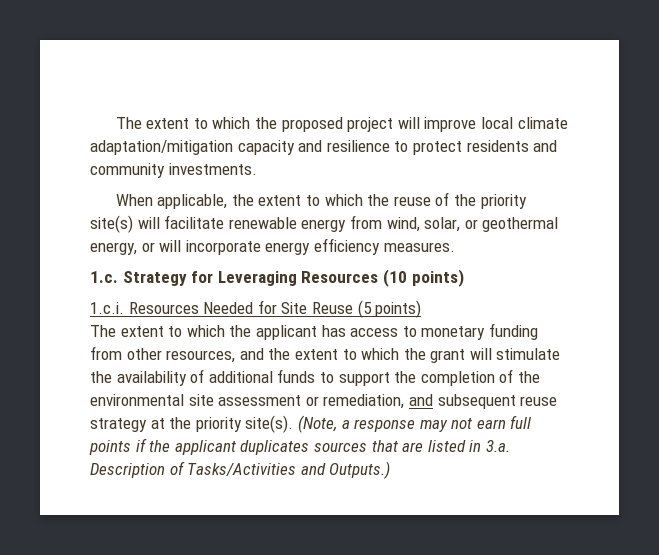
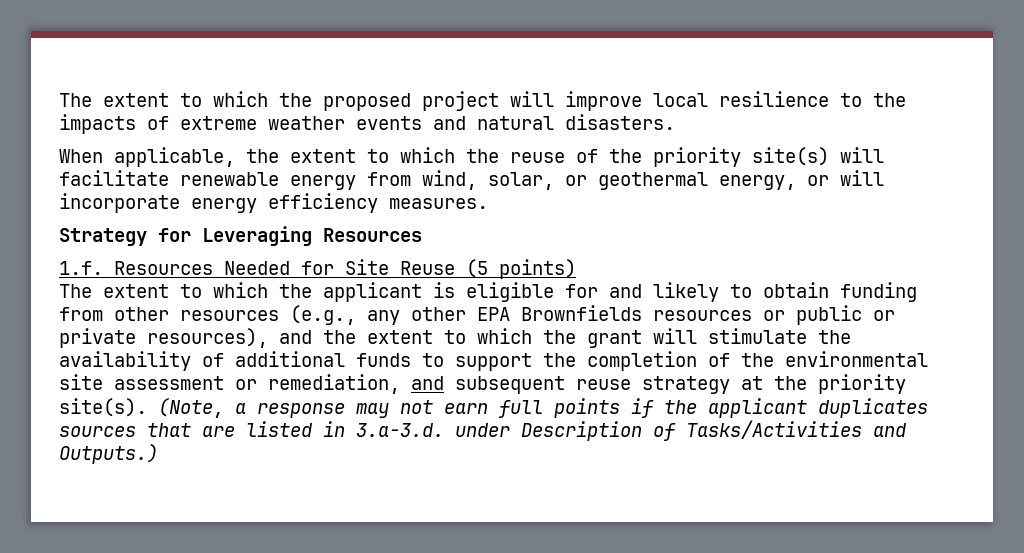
[517,117,568,129] [90,140,558,155] [90,163,257,178] climate adaptation/mitigation capacity and resilience to protect residents and community investments. -> [719,91,906,107] [59,114,675,134] resilience to the impacts of extreme weather events and natural disasters.
[90,271,118,283] 1.c. -> (488, 203) none
[382,269,464,287] [90,302,124,314] (10 points) // 1.c.i. -> [59,261,103,275] // 1.f.
[321,323,538,340] [90,346,236,363] has access to monetary funding from other resources, -> [433,282,917,302] [59,305,895,325] [59,328,268,348] is eligible for and likely to obtain funding from other resources (e.g., any other EPA Brownfields resources or public or private resources),
[485,440,510,452] 3.a. -> [356,423,510,437] 3.a-3.d. under

